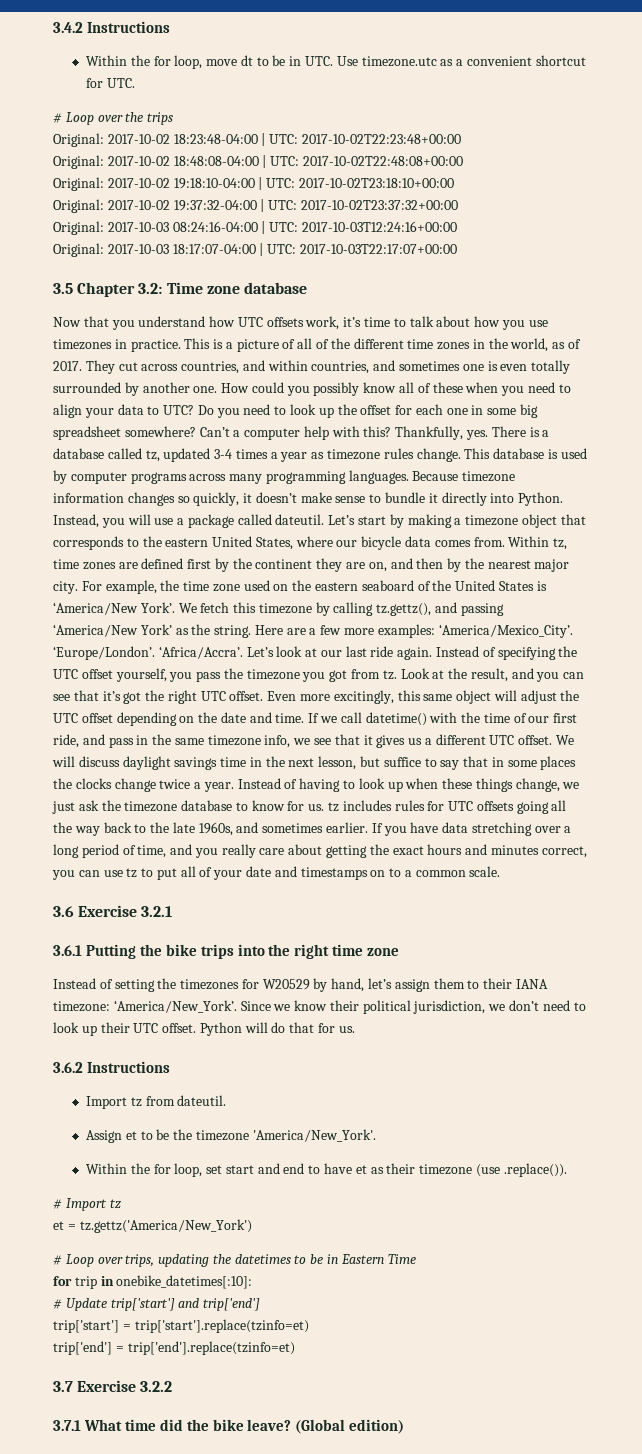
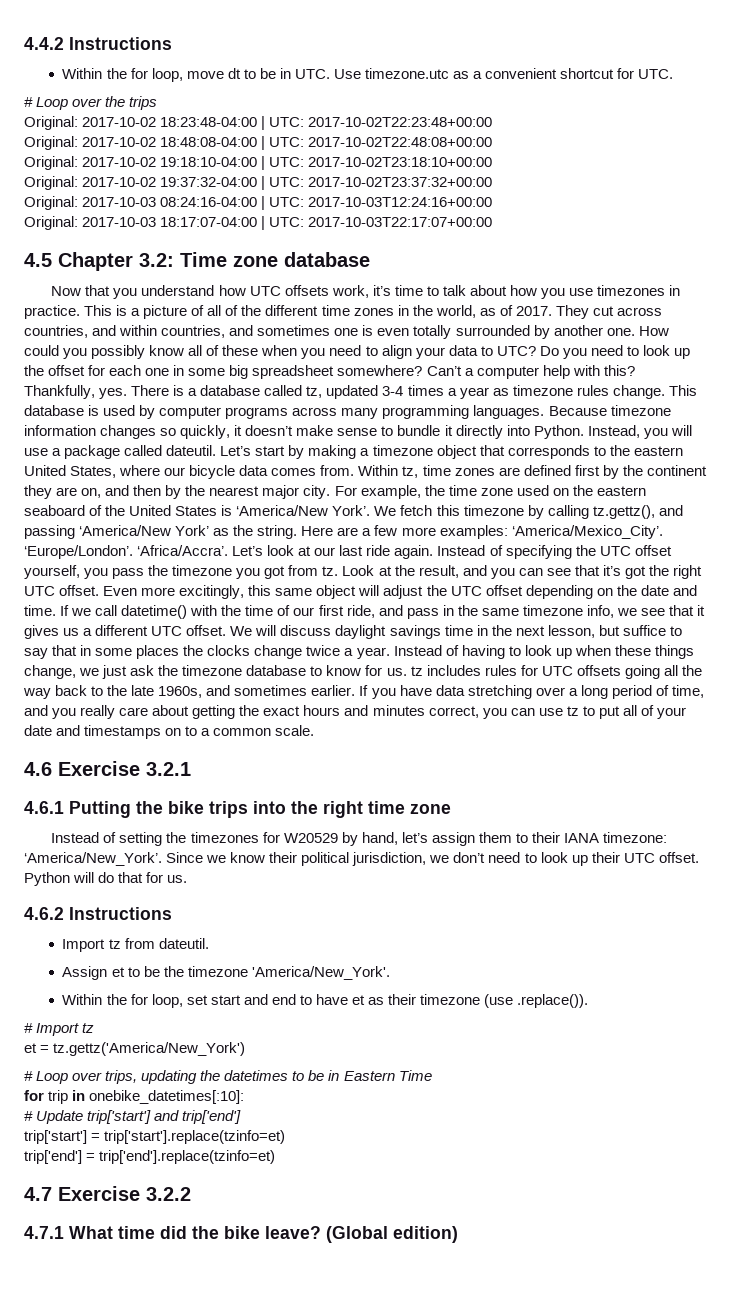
[53,22,83,33] 3.4.2 -> [24,37,64,50] 4.4.2
[53,283,73,294] 3.5 -> [24,253,52,267] 4.5
[53,906,74,917] 3.6 -> [24,762,52,776] 4.6
[53,945,82,956] 3.6.1 -> [24,801,64,814] 4.6.1
[53,1062,83,1073] 3.6.2 -> [24,907,64,920] 4.6.2
[53,1381,73,1392] 3.7 -> [24,1187,52,1201] 4.7
[53,1420,81,1431] 3.7.1 -> [24,1226,64,1239] 4.7.1

